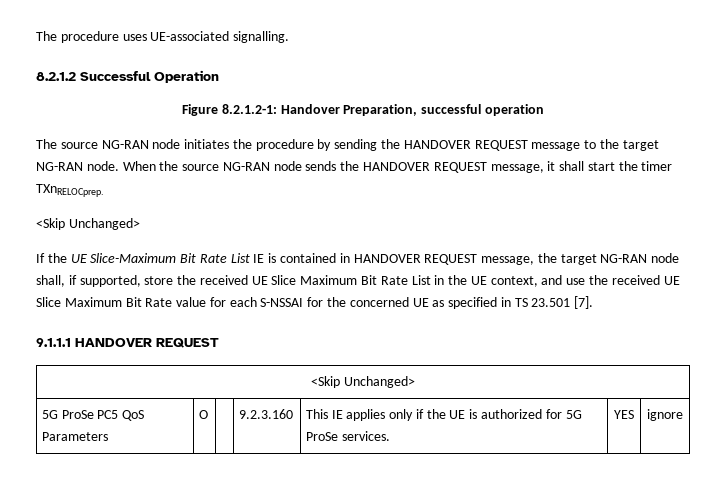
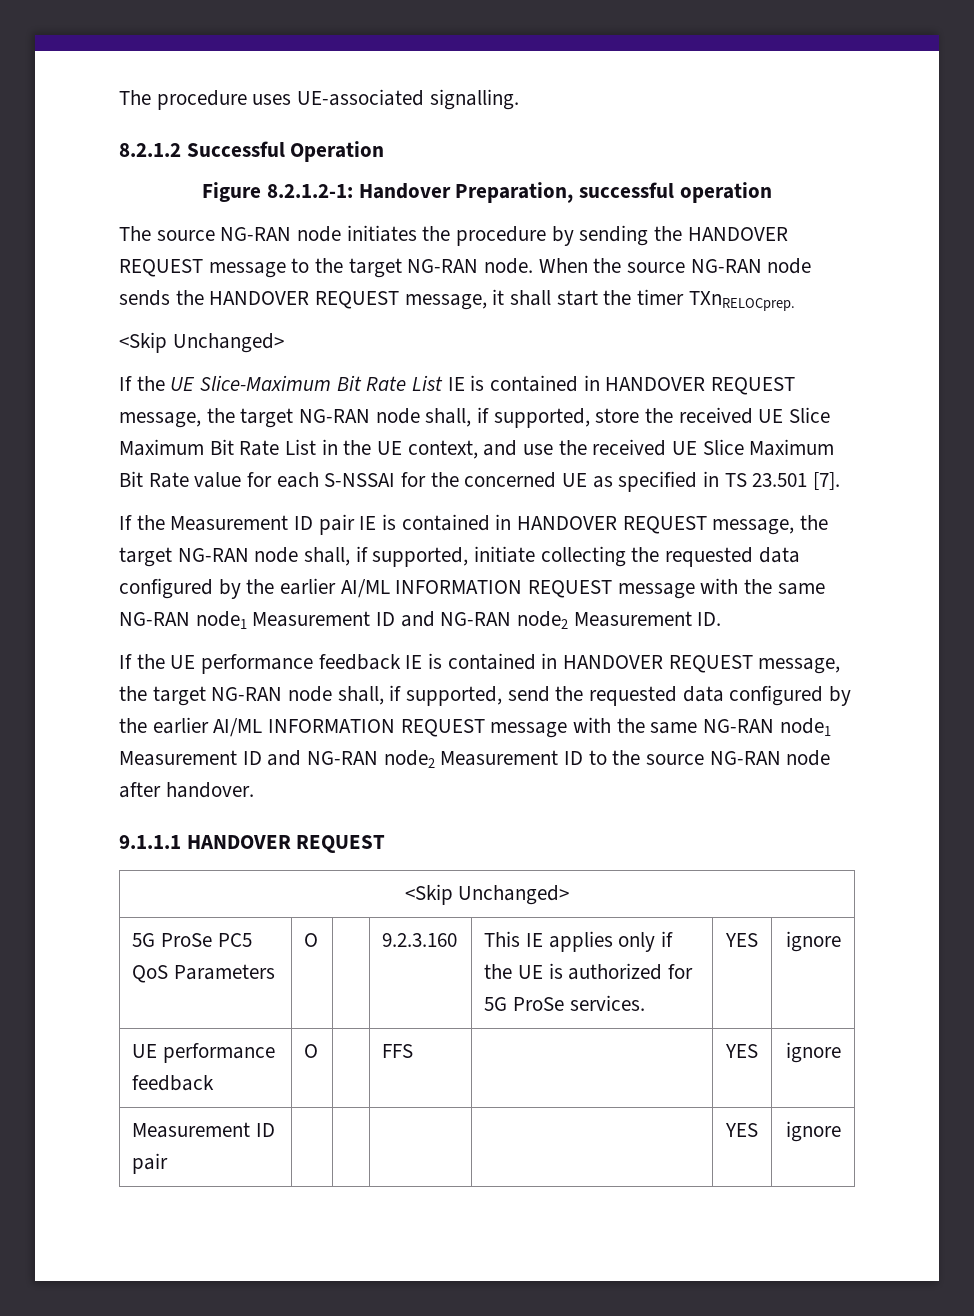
(594, 302) none -> [119,514,829,535] [119,546,800,567] [119,578,825,599] [119,611,722,629] [119,653,841,674] [119,685,852,706] [119,717,831,738] [119,750,831,768] [119,782,254,798] // If the Measurement ID pair IE is contained in HANDOVER REQUEST message, the target NG-RAN node shall, if supported, initiate collecting the requested data configured by the earlier AI/ML INFORMATION REQUEST message with the same NG-RAN node1 Measurement ID and NG-RAN node2 Measurement ID. // If the UE performance feedback IE is contained in HANDOVER REQUEST message, the target NG-RAN node shall, if supported, send the requested data configured by the earlier AI/ML INFORMATION REQUEST message with the same NG-RAN node1 Measurement ID and NG-RAN node2 Measurement ID to the source NG-RAN node after handover.
(683, 415) none -> [132,1043,275,1063] [132,1075,215,1091] [304,1044,319,1058] [382,1044,414,1058] [725,1044,758,1058] [785,1042,841,1063] [132,1122,275,1138] [132,1153,169,1174] [725,1123,758,1137] [785,1121,841,1142] // UE performance feedback | O | | FFS | | YES | ignore // Measurement ID pair | | | | | YES | ignore

